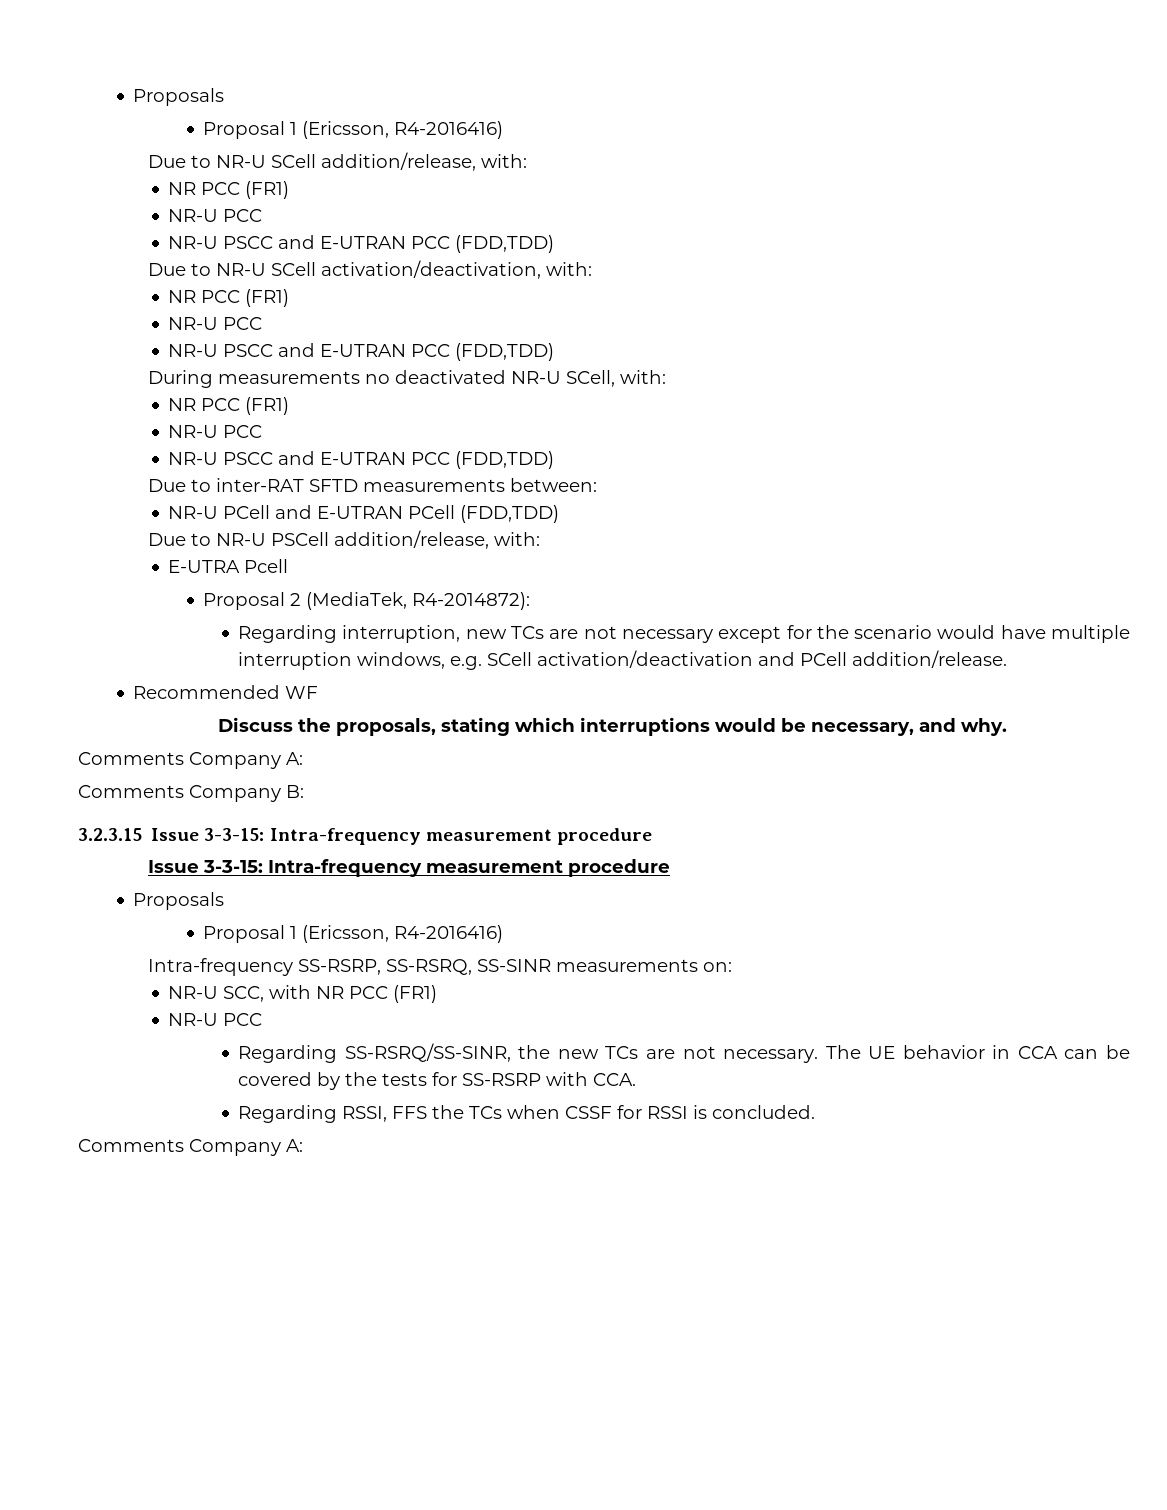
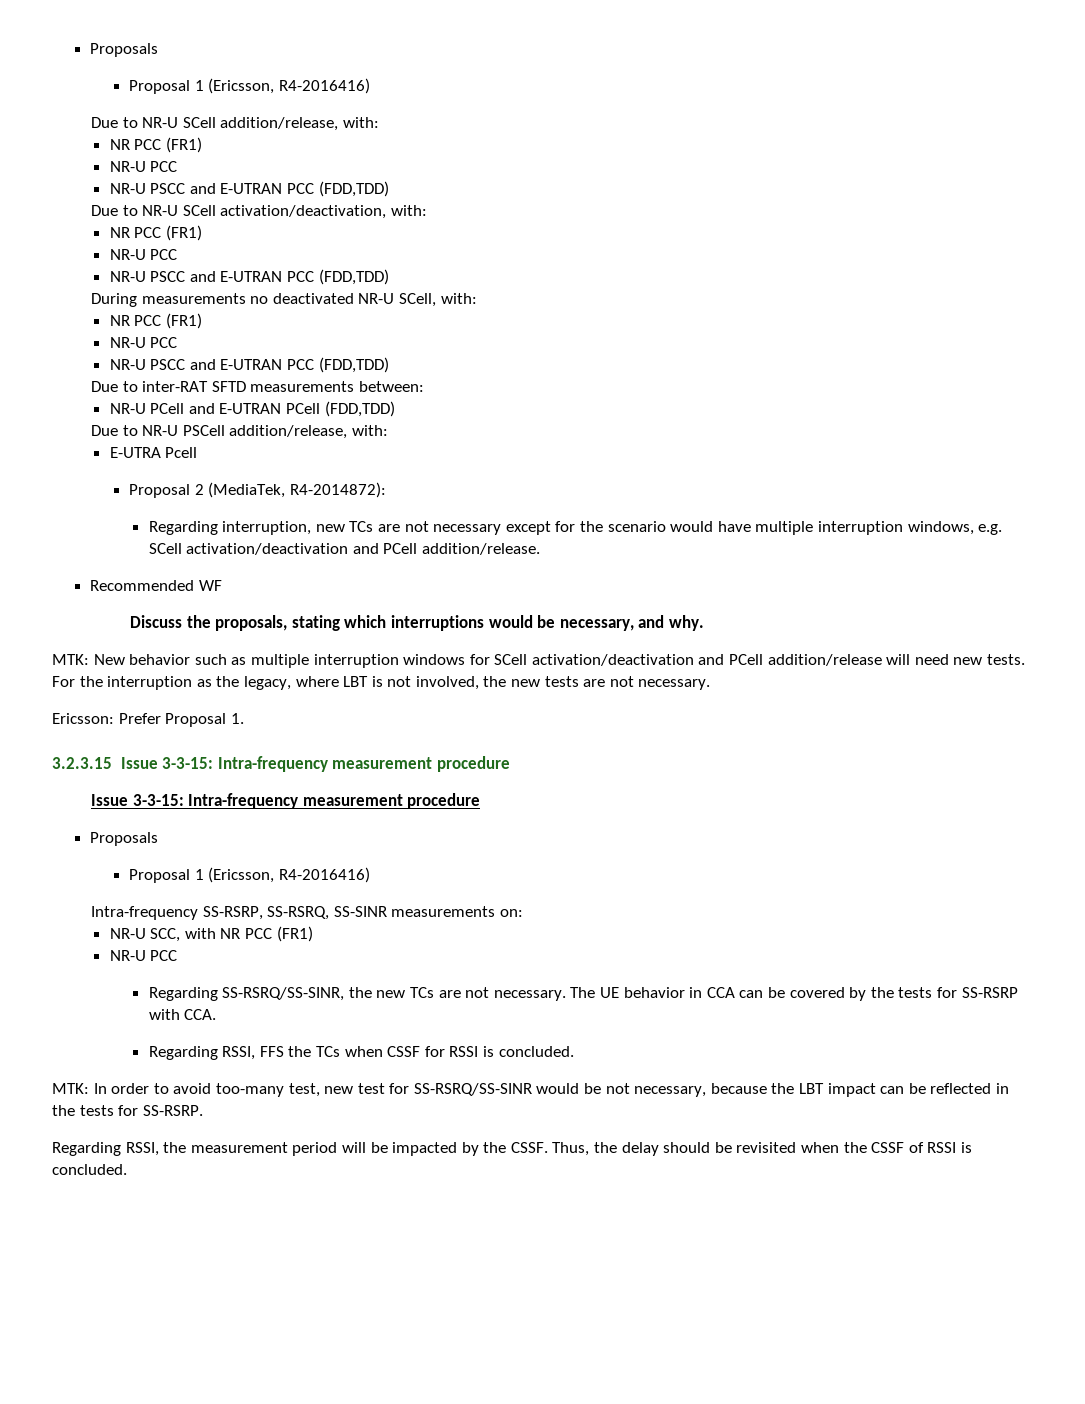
[78,752,303,769] [78,785,304,802] Comments Company A: // Comments Company B: -> [52,654,1026,668] [52,676,711,690] [52,713,244,727] MTK: New behavior such as multiple interruption windows for SCell activation/deactivation and PCell addition/release will need new tests. For the interruption as the legacy, where LBT is not involved, the new tests are not necessary. // Ericsson: Prefer Proposal 1.
[78,1139,303,1156] Comments Company A: -> [52,1083,1009,1097] [52,1105,203,1116] [52,1142,972,1156] [52,1164,127,1175] MTK: In order to avoid too-many test, new test for SS-RSRQ/SS-SINR would be not necessary, because the LBT impact can be reflected in the tests for SS-RSRP. // Regarding RSSI, the measurement period will be impacted by the CSSF. Thus, the delay should be revisited when the CSSF of RSSI is concluded.

